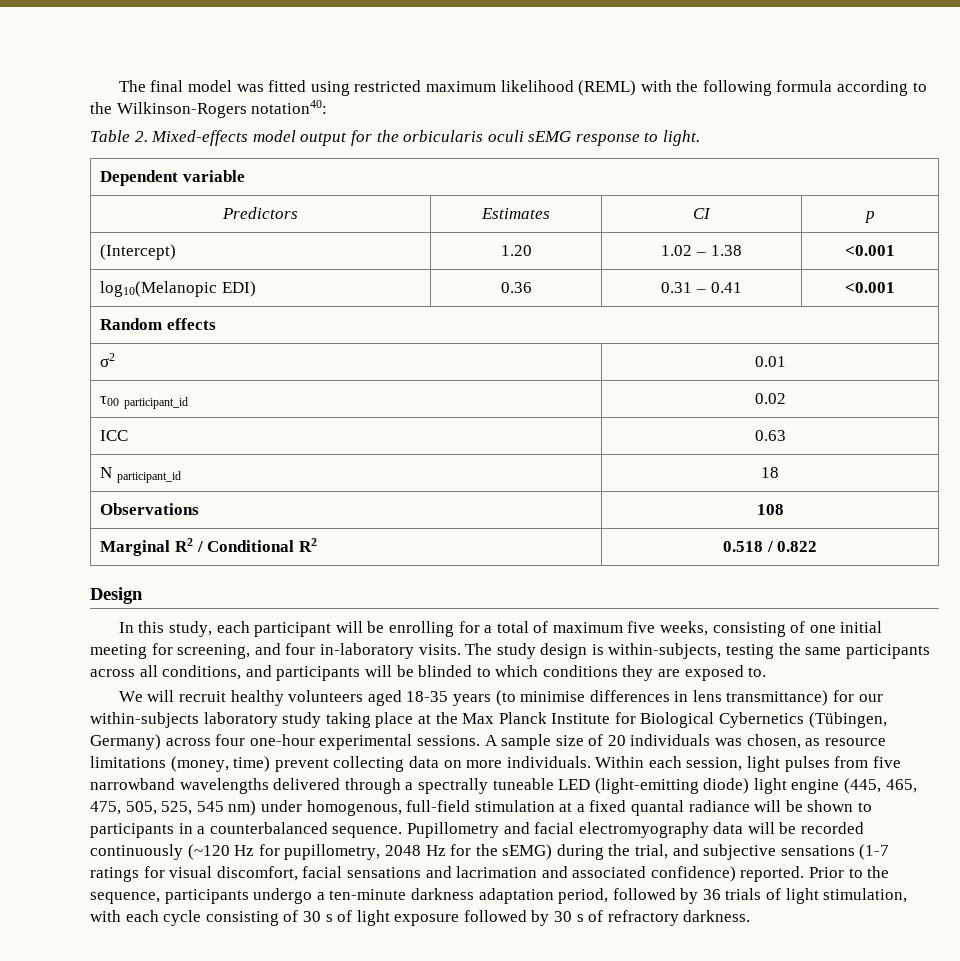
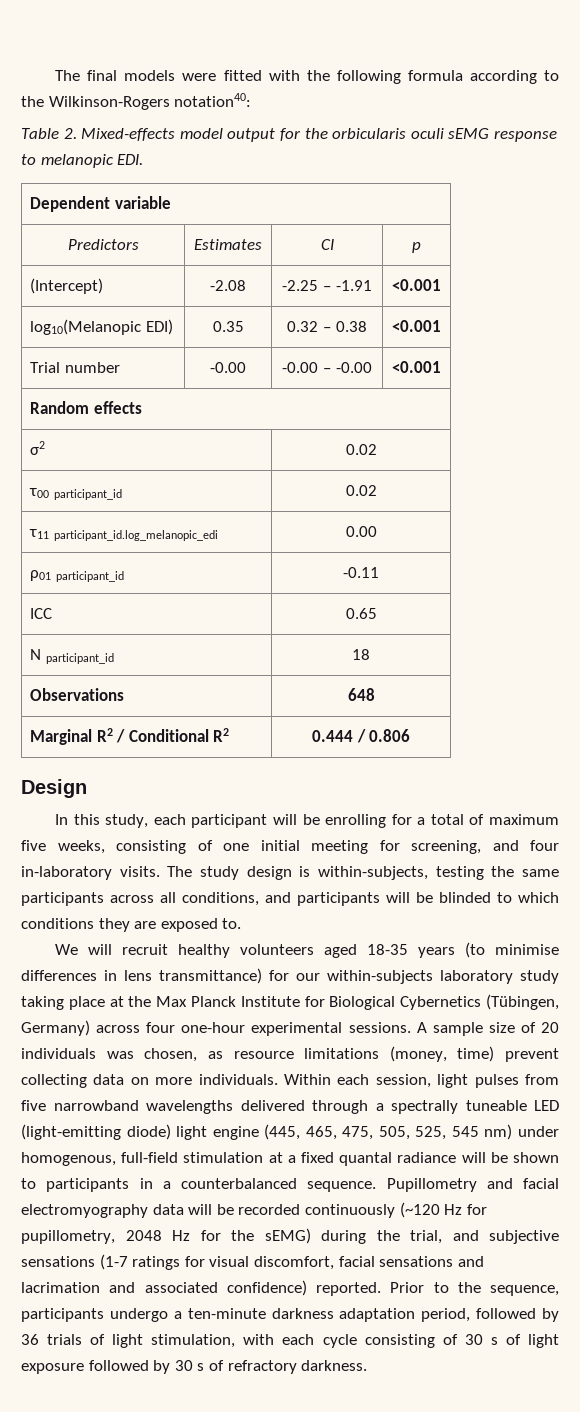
[187,80,637,96] model was fitted using restricted maximum likelihood (REML) -> [124,70,262,81] models were fitted
[663,130,701,146] light. -> [40,154,144,168] melanopic EDI.
[500,245,532,256] [661,245,742,256] 1.20 | 1.02 – 1.38 -> [210,280,246,291] [282,280,372,291] -2.08 | -2.25 – -1.91
[500,282,532,293] [661,282,742,293] 0.36 | 0.31 – 0.41 -> [212,321,244,332] [287,321,367,332] [392,320,441,332] [30,362,120,373] [210,362,246,373] [282,362,372,373] 0.35 | 0.32 – 0.38 | <0.001 // Trial number | -0.00 | -0.00 – -0.00
[754,356,786,367] 0.01 -> [345,444,377,455] 0.02
(786, 398) none -> [29,529,218,541] [345,526,377,537] [30,570,124,582] [343,567,379,578] // τ11 participant_id.log_melanopic_edi | 0.00 // ρ01 participant_id | -0.11
[754,430,786,441] 0.63 -> [345,608,377,619] 0.65
[756,504,784,515] 108 -> [347,688,375,701] 648
[722,541,818,552] 0.518 / 0.822 -> [311,729,411,743] 0.444 / 0.806

